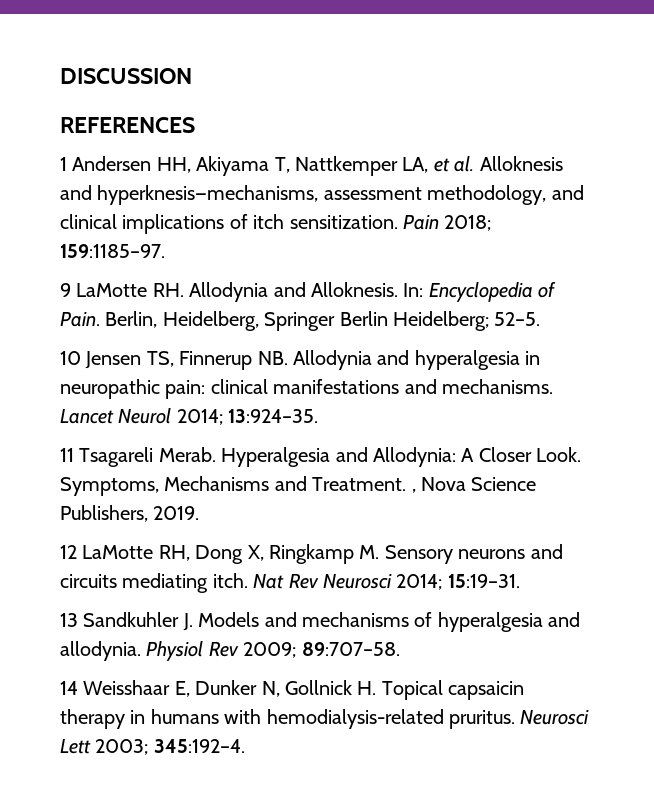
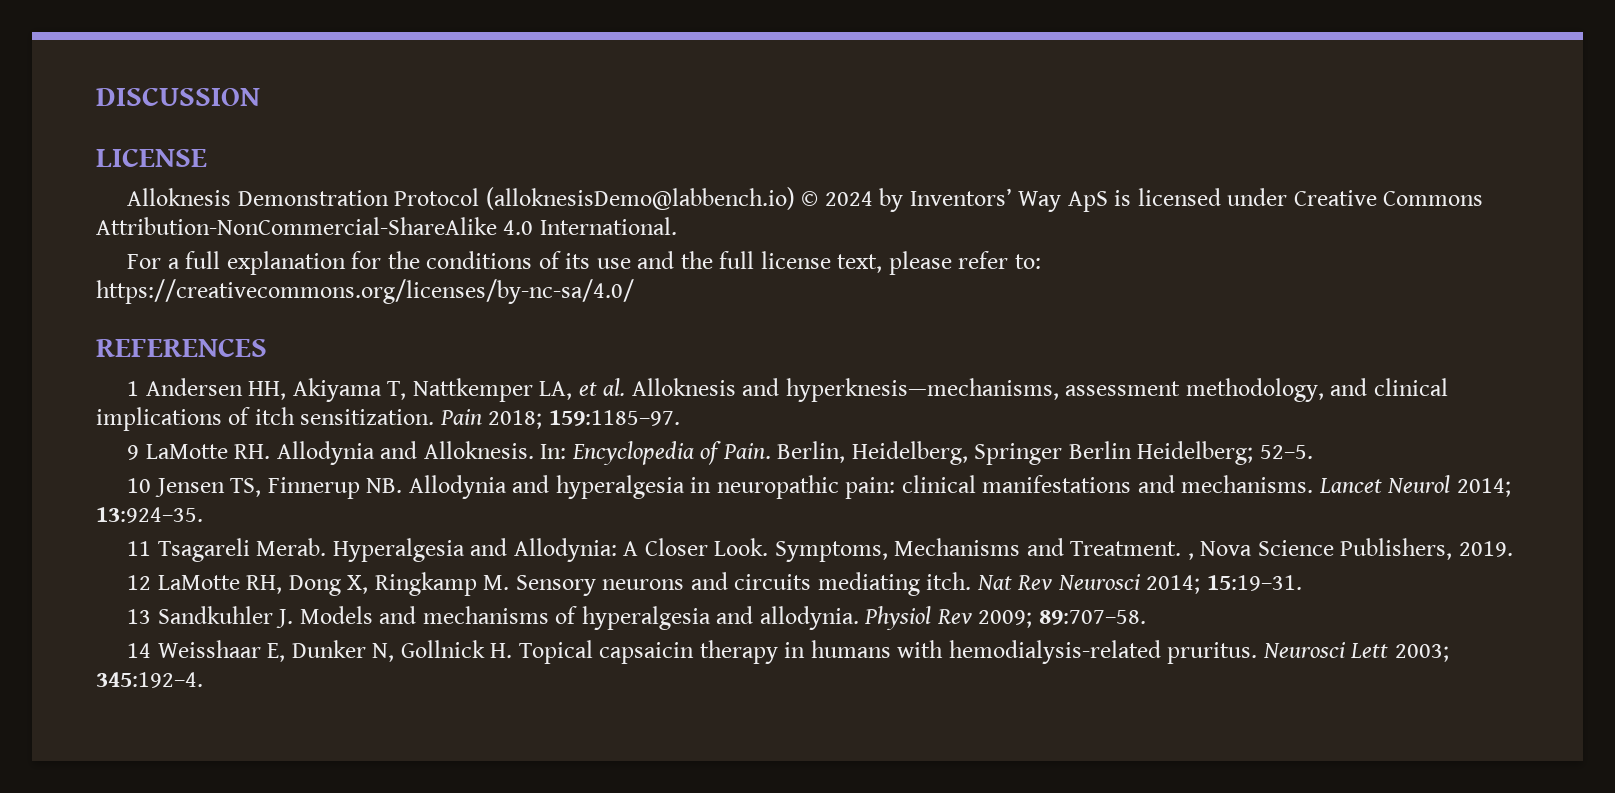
(192, 76) none -> [96,148,207,167] [127,187,1484,212] [96,217,677,235] [127,251,1041,275] [96,279,634,304] // LICENSE // Alloknesis Demonstration Protocol (alloknesisDemo@labbench.io) © 2024 by Inventors’ Way ApS is licensed under Creative Commons Attribution-NonCommercial-ShareAlike 4.0 International. // For a full explanation for the conditions of its use and the full license text, please refer to: https://creativecommons.org/licenses/by-nc-sa/4.0/

